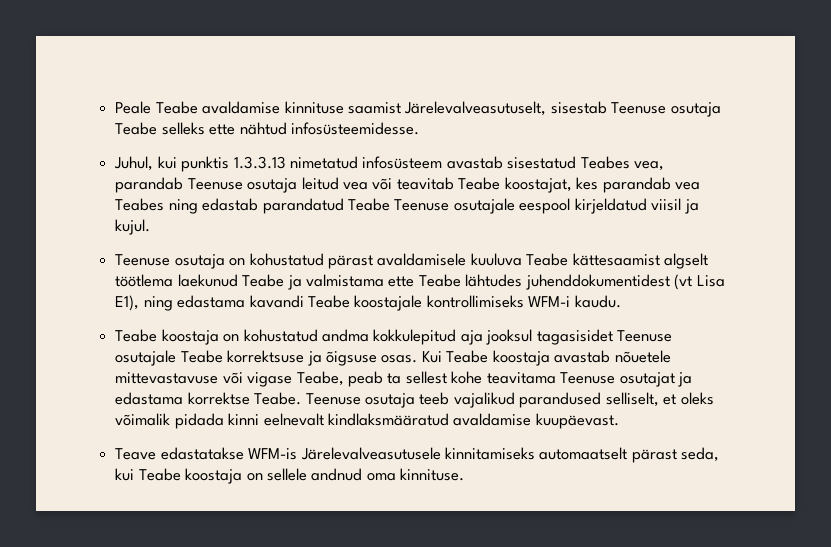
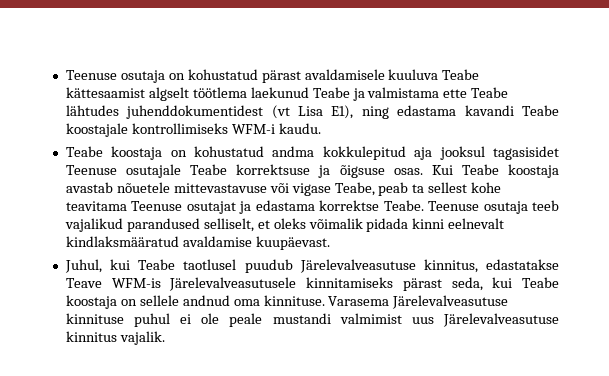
[115,101,721,117] [115,122,419,135] [114,156,665,172] [115,177,701,193] [115,198,699,214] [115,219,151,235] Peale Teabe avaldamise kinnituse saamist Järelevalveasutuselt, sisestab Teenuse osutaja Teabe selleks ette nähtud infosüsteemidesse. // Juhul, kui punktis 1.3.3.13 nimetatud infosüsteem avastab sisestatud Teabes vea, parandab Teenuse osutaja leitud vea või teavitab Teabe koostajat, kes parandab vea Teabes ning edastab parandatud Teabe Teenuse osutajale eespool kirjeldatud viisil ja kujul. // -> (65, 75) none
[115,447,244,460] Teave edastatakse -> [64,259,559,273] [65,278,102,288] Juhul, kui Teabe taotlusel puudub Järelevalveasutuse kinnitus, edastatakse Teave
[539,447,628,460] automaatselt -> (394, 282) none
(465, 474) none -> [328,295,509,309] [65,313,559,327] [65,331,165,345] Varasema Järelevalveasutuse kinnituse puhul ei ole peale mustandi valmimist uus Järelevalveasutuse kinnitus vajalik.

